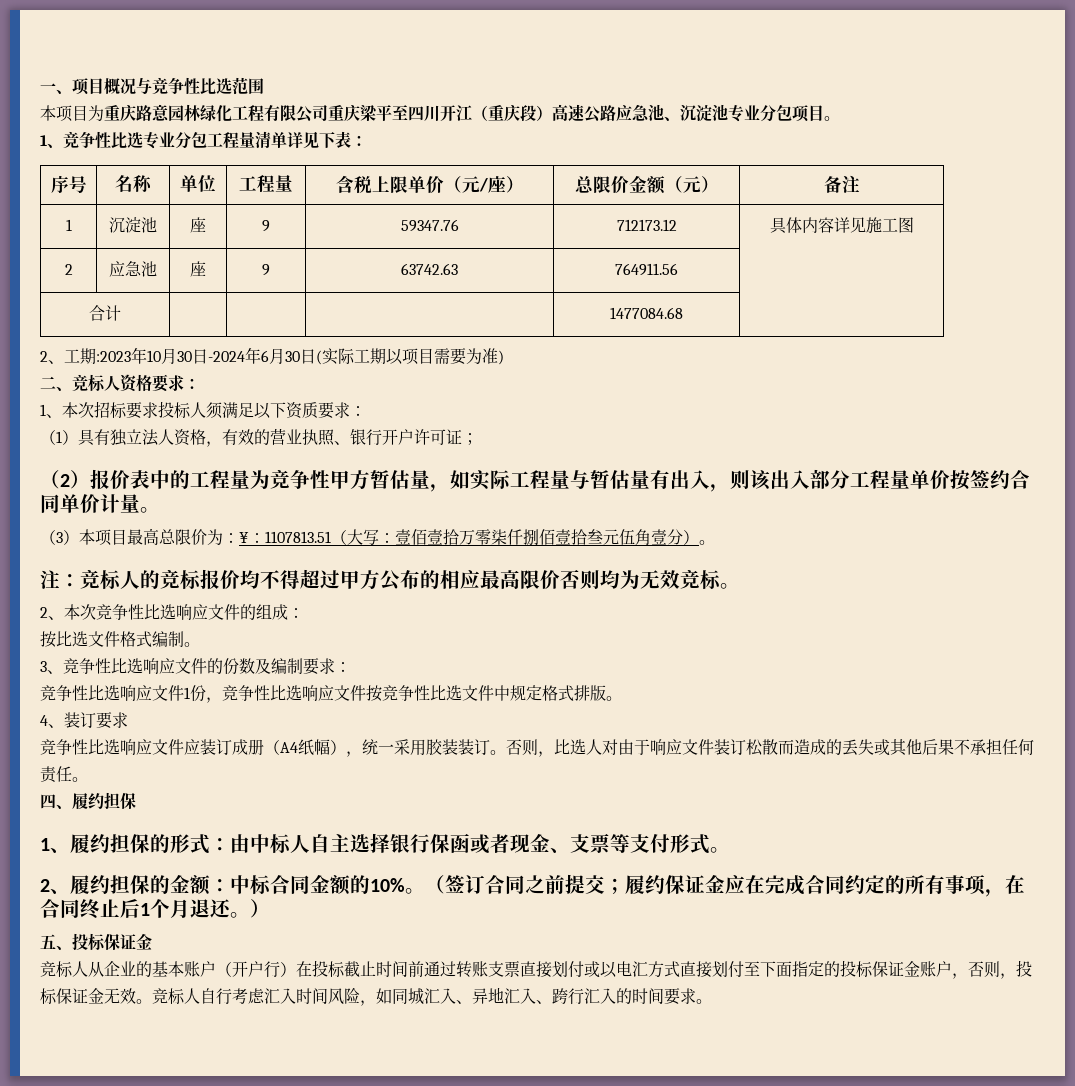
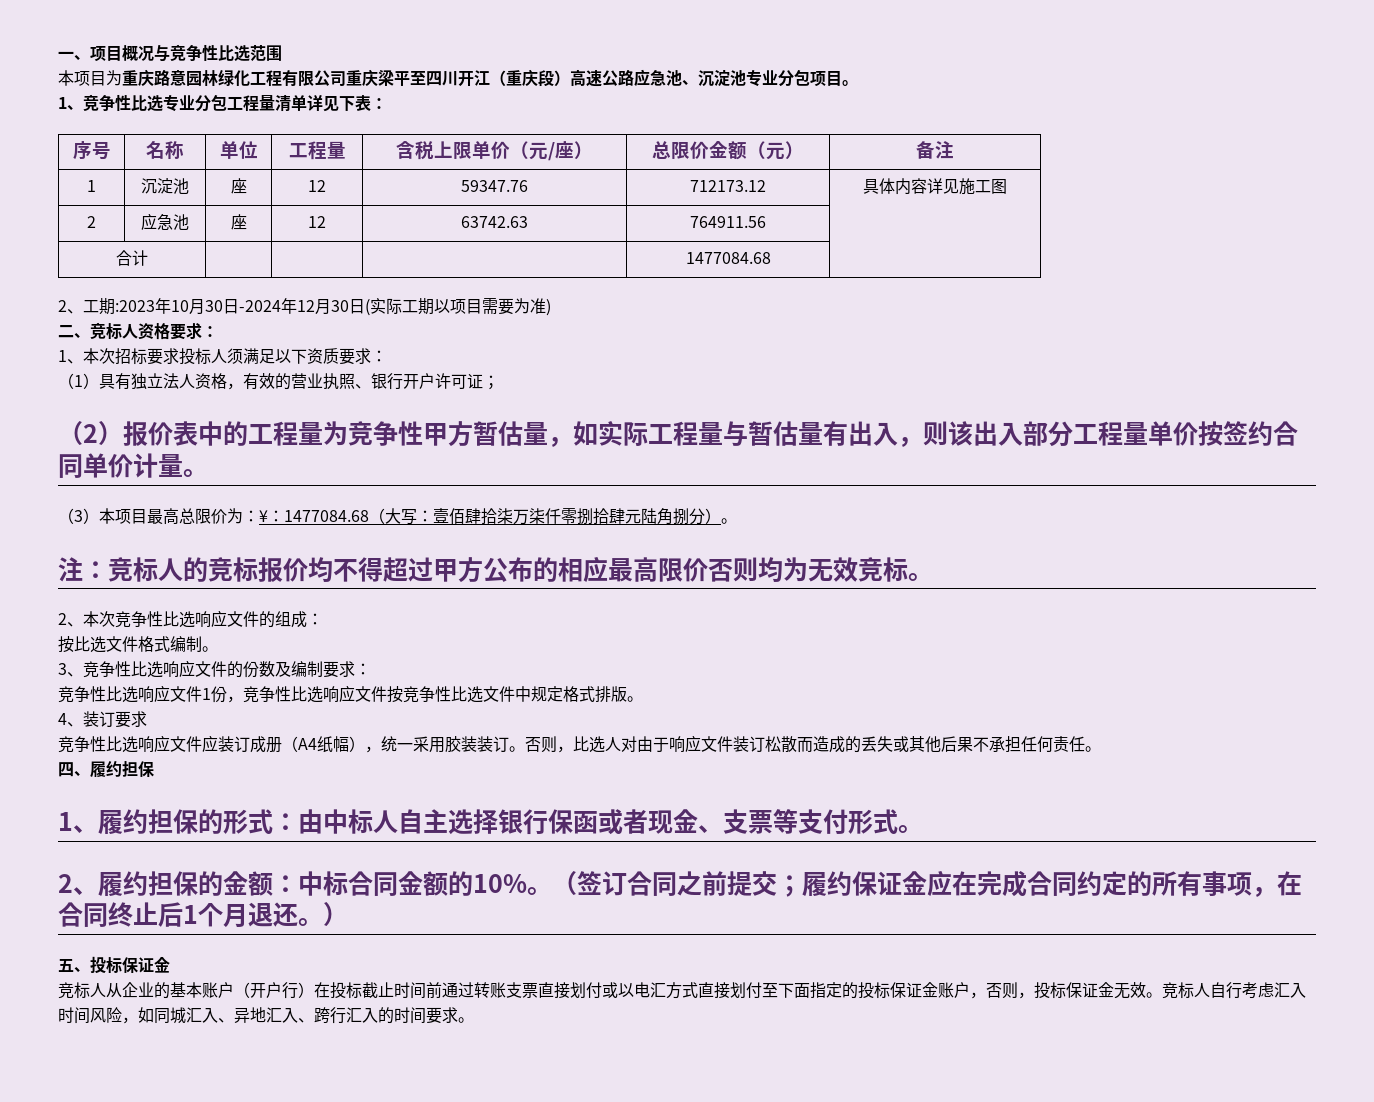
[262,220,270,232] 9 -> [308,180,326,192] 12
[262,264,270,276] 9 -> [308,216,326,228] 12
[261,350,269,362] 6 -> [297,300,315,312] 12
[265,531,331,543] 1107813.51 -> [284,510,369,522] 1477084.68
[427,529,667,545] 壹拾万零柒仟捌佰壹拾叁元伍角壹 -> [465,508,689,525] 肆拾柒万柒仟零捌拾肆元陆角捌

